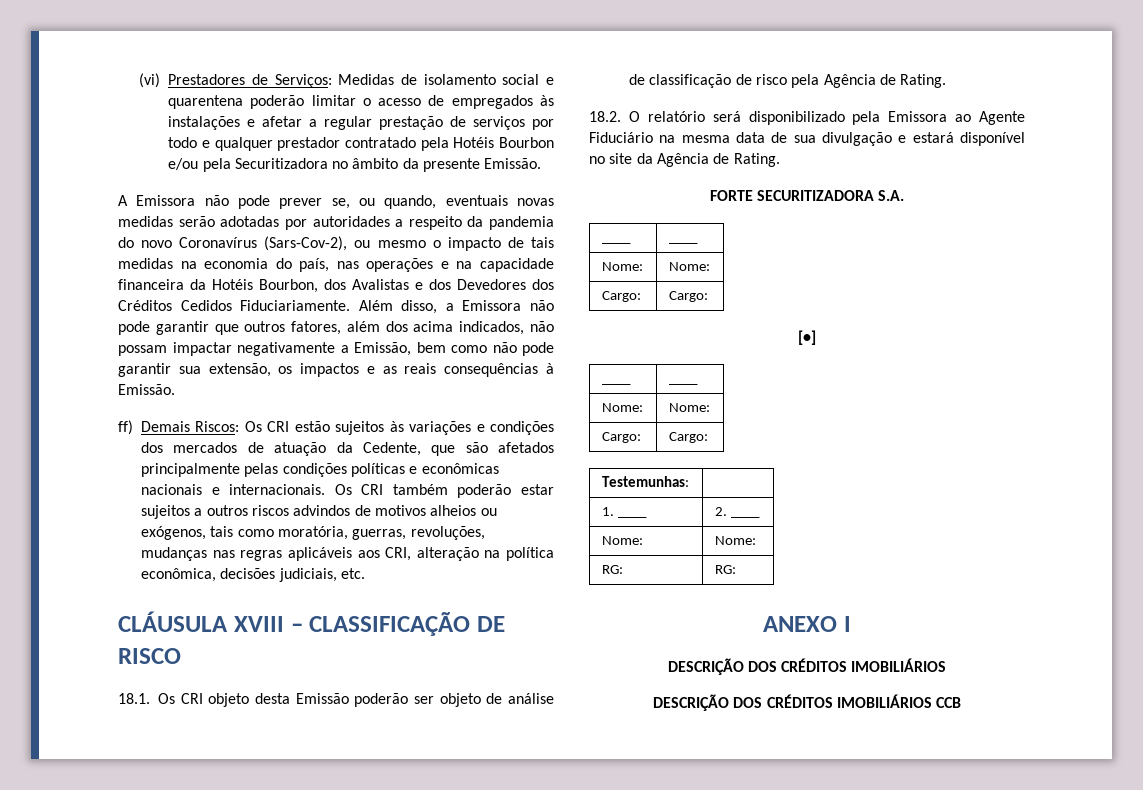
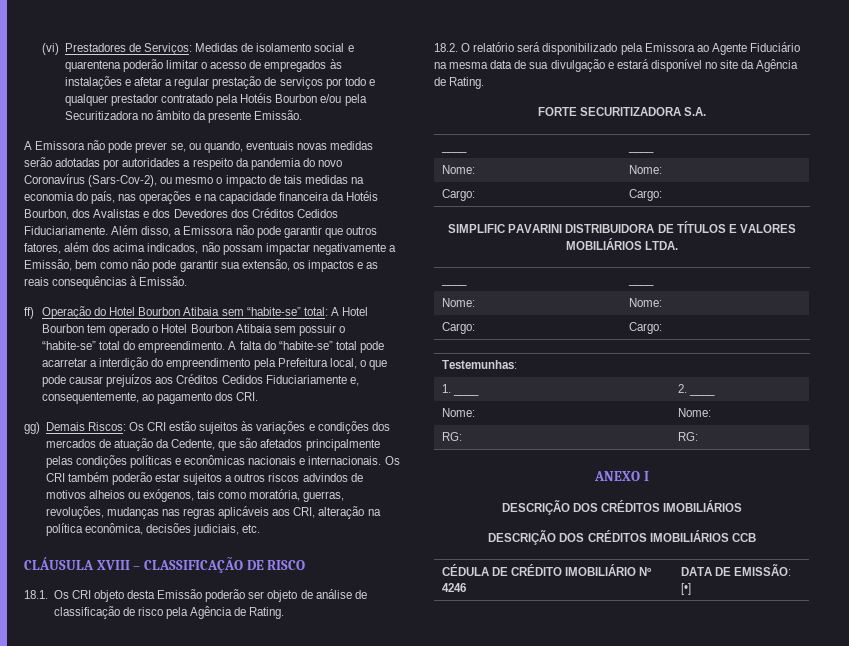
(133, 427) none -> [42,306,368,319] [42,324,345,336] [42,341,384,353] [42,357,387,370] [42,374,359,387] [42,392,259,404] [24,422,40,434] Operação do Hotel Bourbon Atibaia sem “habite-se” total: A Hotel Bourbon tem operado o Hotel Bourbon Atibaia sem possuir o “habite-se” total do empreendimento. A falta do “habite-se” total pode acarretar a interdição do empreendimento pela Prefeitura local, o que pode causar prejuízos aos Créditos Cedidos Fiduciariamente e, consequentemente, ao pagamento dos CRI. // gg)
[798,330,816,345] [•] -> [448,221,796,233] [565,238,679,250] SIMPLIFIC PAVARINI DISTRIBUIDORA DE TÍTULOS E VALORES MOBILIÁRIOS LTDA.
(962, 702) none -> [441,564,652,576] [441,583,466,592] [680,564,792,576] [680,583,691,595] // CÉDULA DE CRÉDITO IMOBILIÁRIO Nº 4246 | DATA DE EMISSÃO: [•]

